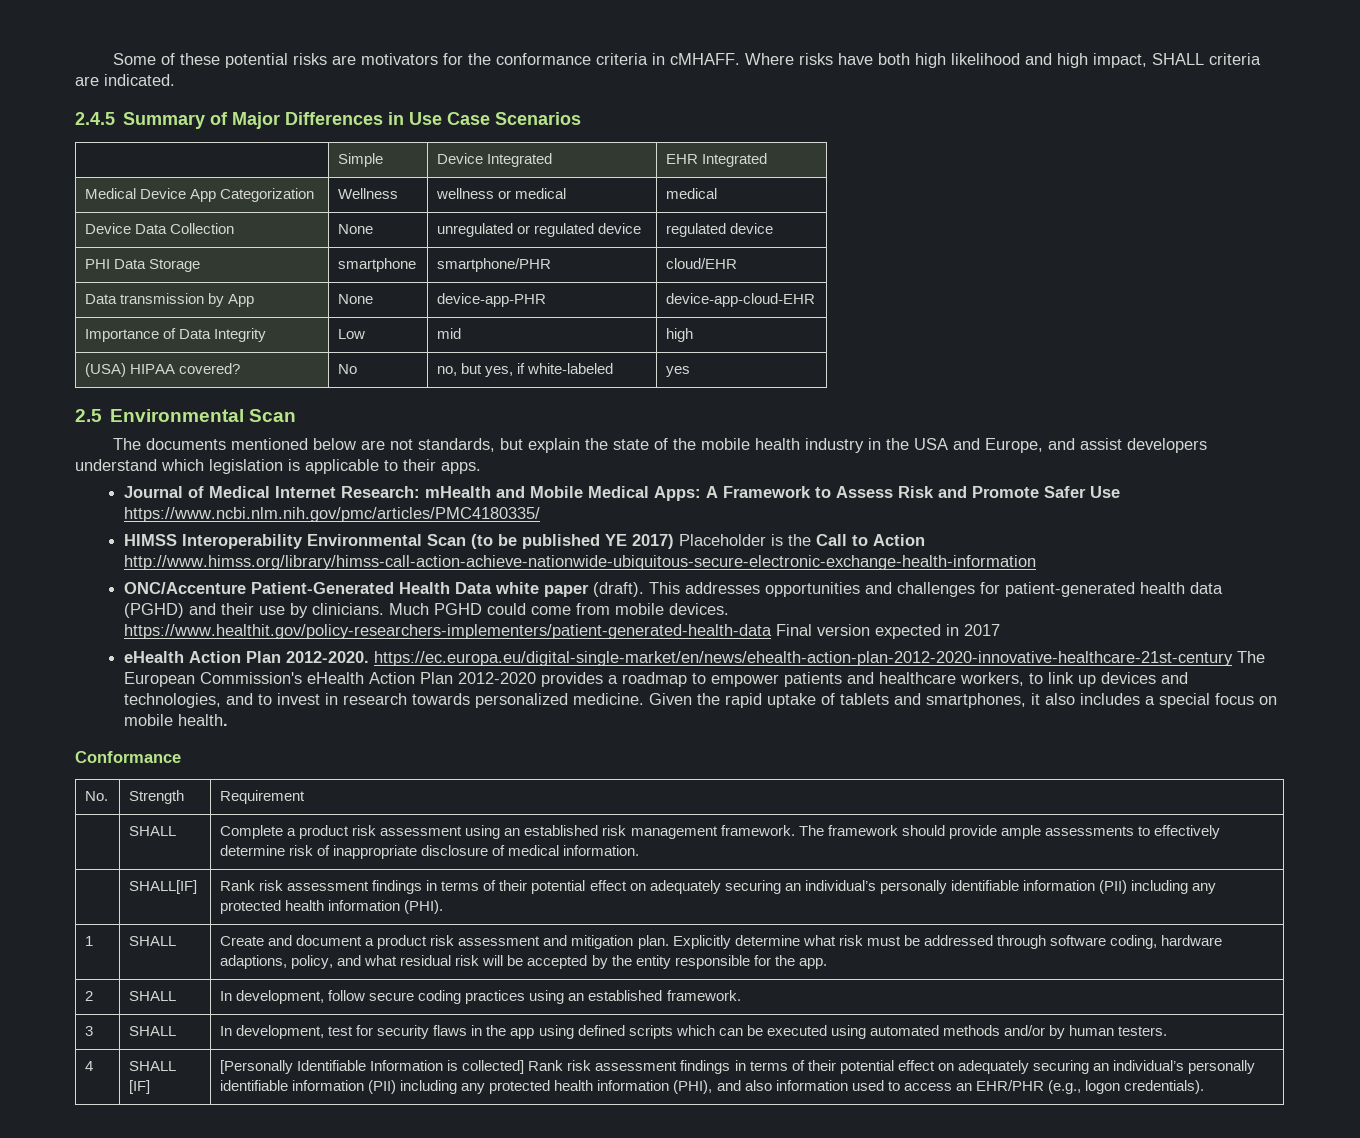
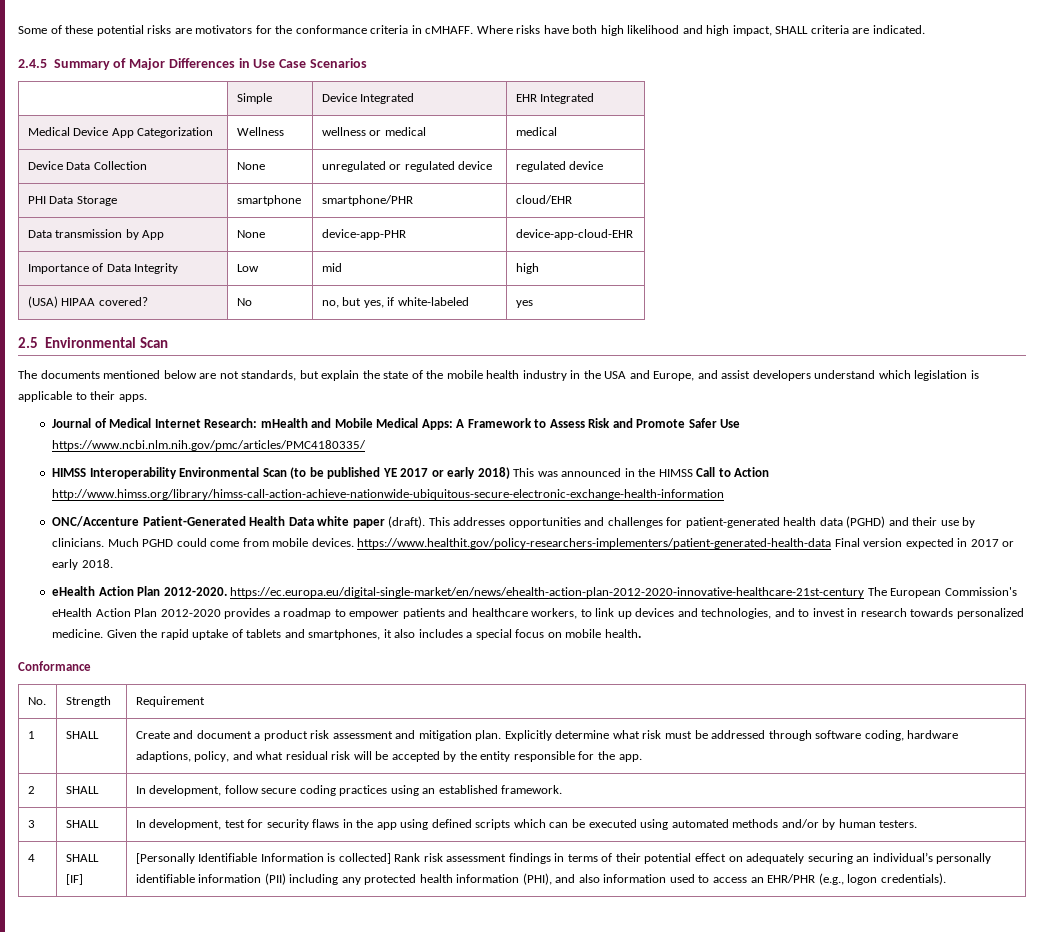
[631,534,811,549] 2017) Placeholder is the -> [400,467,693,479] 2017 or early 2018) This was announced in the HIMSS
(1000, 630) none -> [1002,541,1015,547] [52,559,113,570] or early 2018.
[129,826,177,836] [220,825,1220,839] [220,845,640,859] [129,880,198,894] [220,880,1217,894] [220,900,444,914] // | SHALL | Complete a product risk assessment using an established risk management framework. The framework should provide ample assessments to effectively determine risk of inappropriate disclosure of medical information. // | SHALL[IF] | Rank risk assessment findings in terms of their potential effect on adequately securing an individual’s personally identifiable information (PII) including any protected health information (PHI). -> (205, 701) none

